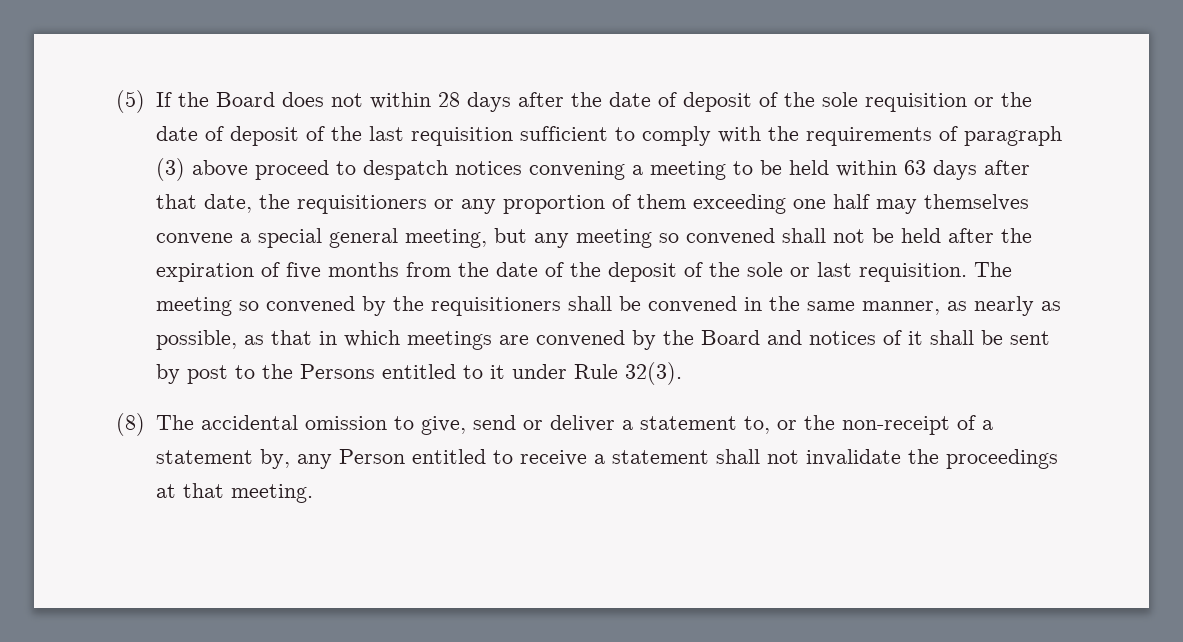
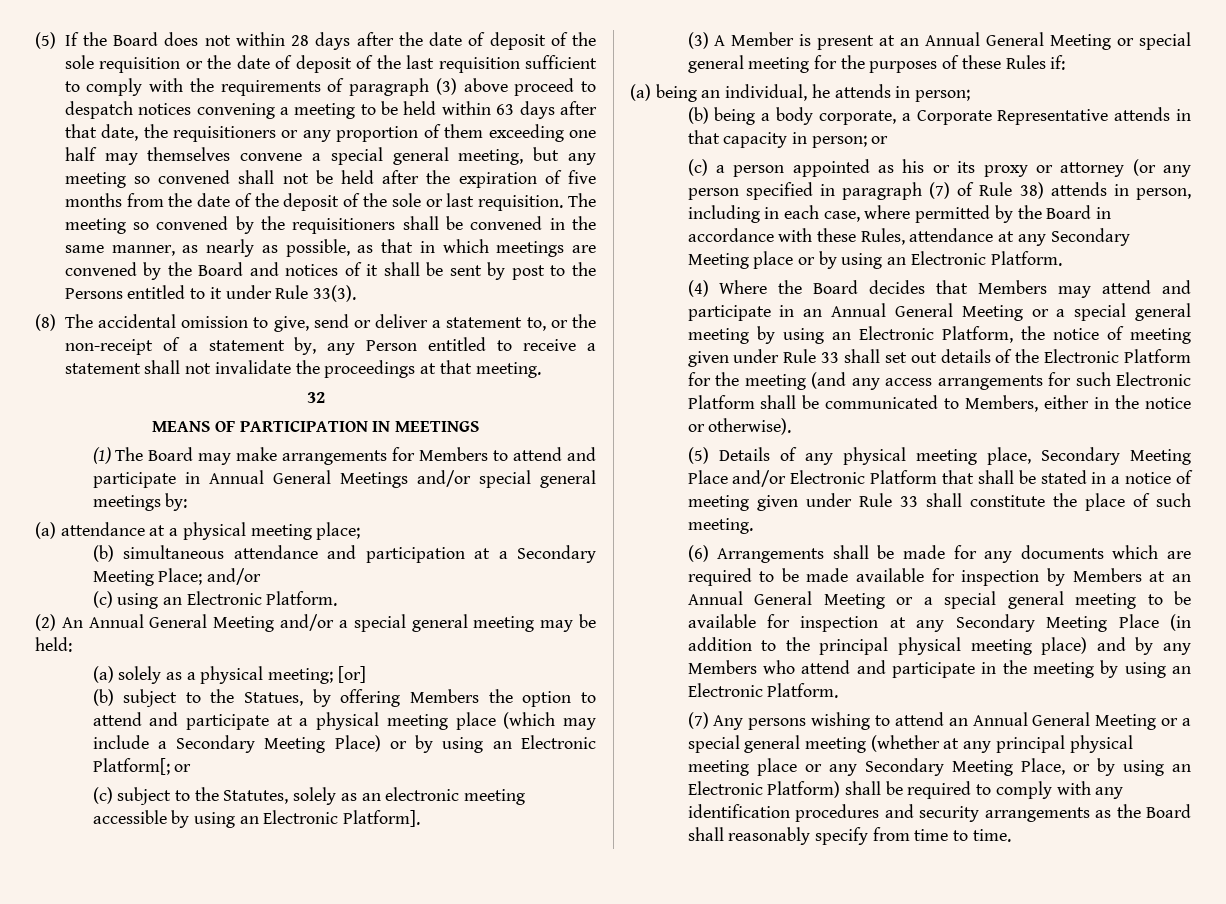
[624,362,682,385] 32(3). -> [313,285,357,302] 33(3).
(313, 493) none -> [306,392,325,403] [152,421,479,432] [92,447,597,465] [92,470,596,488] [92,493,188,511] [35,522,361,540] [92,545,596,563] [92,568,261,586] [92,591,338,609] [35,614,596,632] [35,637,72,652] [92,666,366,684] [92,689,597,707] [92,712,597,730] [92,735,596,753] [92,758,192,775] [92,787,526,805] [92,810,421,828] [687,32,1191,50] [687,55,1066,73] [630,84,971,102] [687,107,1191,125] [687,130,889,148] [687,159,1191,177] [687,182,1191,200] [687,205,1112,223] [687,228,1130,246] [687,251,1062,269] [687,280,1191,298] [687,303,1191,321] [687,326,1191,344] [687,349,1191,367] [687,372,1191,390] [687,395,1191,412] [687,418,792,435] [687,447,1191,465] [687,470,1193,487] [687,493,1191,511] [687,518,753,534] [687,545,1191,563] [687,568,1191,586] [687,591,1191,609] [687,614,1191,632] [687,637,1191,655] [687,660,1191,678] [687,683,839,698] [687,712,1191,730] [687,735,1133,753] [687,758,1191,776] [687,781,1124,799] [687,804,1191,822] [687,827,1011,845] // 32 // MEANS OF PARTICIPATION IN MEETINGS // (1) The Board may make arrangements for Members to attend and participate in Annual General Meetings and/or special general meetings by: // (a) attendance at a physical meeting place; // (b) simultaneous attendance and participation at a Secondary Meeting Place; and/or // (c) using an Electronic Platform. // (2) An Annual General Meeting and/or a special general meeting may be held: // (a) solely as a physical meeting; [or] // (b) subject to the Statues, by offering Members the option to attend and participate at a physical meeting place (which may include a Secondary Meeting Place) or by using an Electronic Platform[; or // (c) subject to the Statutes, solely as an electronic meeting accessible by using an Electronic Platform]. // (3) A Member is present at an Annual General Meeting or special general meeting for the purposes of these Rules if: // (a) being an individual, he attends in person; // (b) being a body corporate, a Corporate Representative attends in that capacity in person; or // (c) a person appointed as his or its proxy or attorney (or any person specified in paragraph (7) of Rule 38) attends in person, including in each case, where permitted by the Board in accordance with these Rules, attendance at any Secondary Meeting place or by using an Electronic Platform. // (4) Where the Board decides that Members may attend and participate in an Annual General Meeting or a special general meeting by using an Electronic Platform, the notice of meeting given under Rule 33 shall set out details of the Electronic Platform for the meeting (and any access arrangements for such Electronic Platform shall be communicated to Members, either in the notice or otherwise). // (5) Details of any physical meeting place, Secondary Meeting Place and/or Electronic Platform that shall be stated in a notice of meeting given under Rule 33 shall constitute the place of such meeting. // (6) Arrangements shall be made for any documents which are required to be made available for inspection by Members at an Annual General Meeting or a special general meeting to be available for inspection at any Secondary Meeting Place (in addition to the principal physical meeting place) and by any Members who attend and participate in the meeting by using an Electronic Platform. // (7) Any persons wishing to attend an Annual General Meeting or a special general meeting (whether at any principal physical meeting place or any Secondary Meeting Place, or by using an Electronic Platform) shall be required to comply with any identification procedures and security arrangements as the Board shall reasonably specify from time to time.

